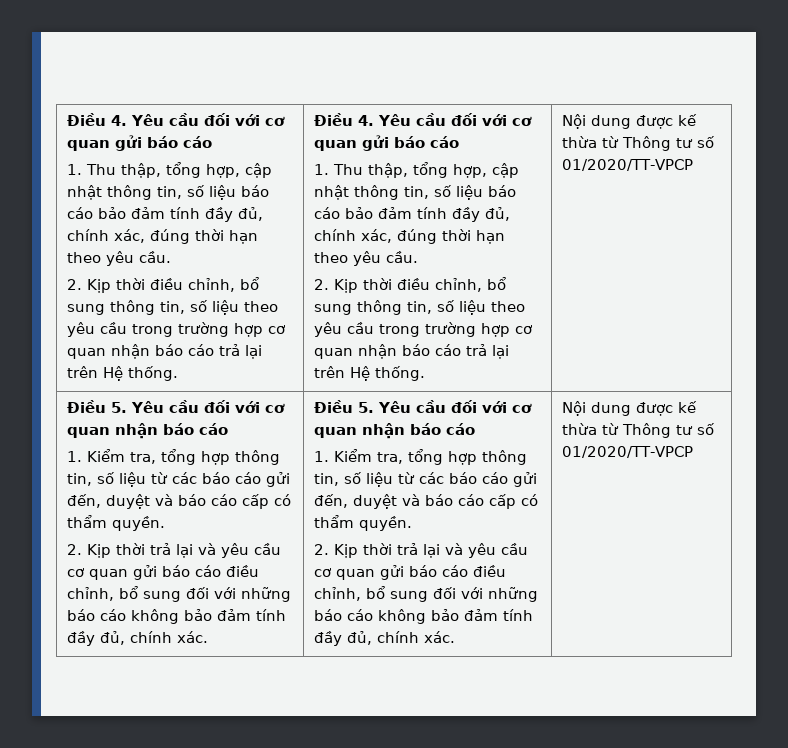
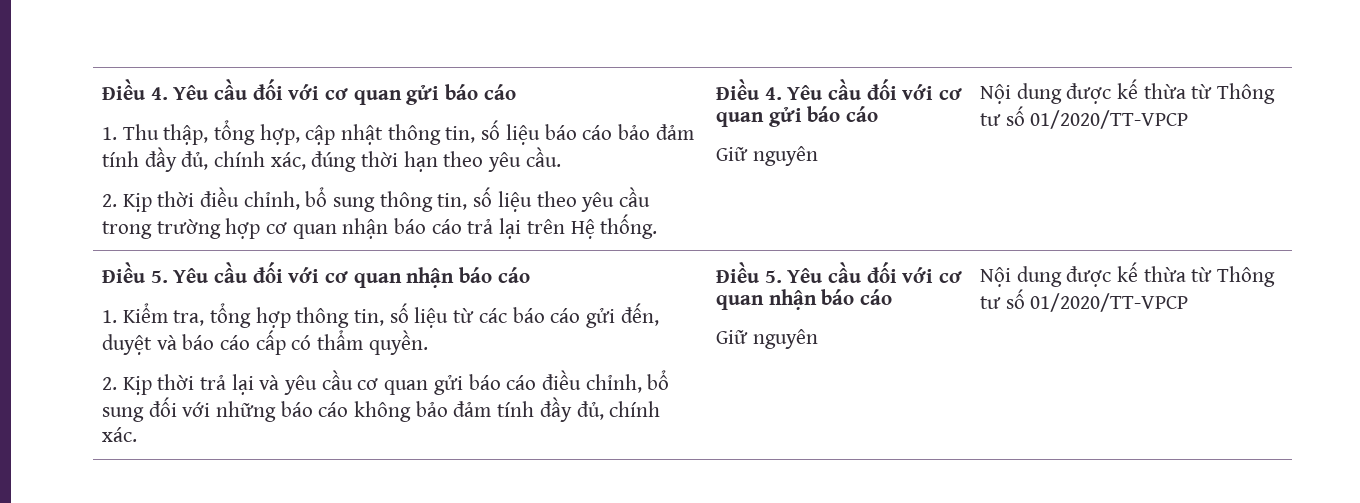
[313,162,519,178] [313,185,516,200] [313,207,510,222] [313,229,505,244] [313,251,418,266] [313,277,506,293] [313,300,525,315] [313,322,533,337] [313,344,509,359] [313,366,425,381] 1. Thu thập, tổng hợp, cập nhật thông tin, số liệu báo cáo bảo đảm tính đầy đủ, chính xác, đúng thời hạn theo yêu cầu. // 2. Kịp thời điều chỉnh, bổ sung thông tin, số liệu theo yêu cầu trong trường hợp cơ quan nhận báo cáo trả lại trên Hệ thống. -> [716,146,818,166] Giữ nguyên
[313,449,527,465] [313,472,537,487] [313,494,538,509] [313,515,412,531] [313,543,528,558] [313,565,506,580] [313,586,538,602] [313,609,533,624] [313,631,455,646] 1. Kiểm tra, tổng hợp thông tin, số liệu từ các báo cáo gửi đến, duyệt và báo cáo cấp có thẩm quyền. // 2. Kịp thời trả lại và yêu cầu cơ quan gửi báo cáo điều chỉnh, bổ sung đối với những báo cáo không bảo đảm tính đầy đủ, chính xác. -> [716,329,818,349] Giữ nguyên

